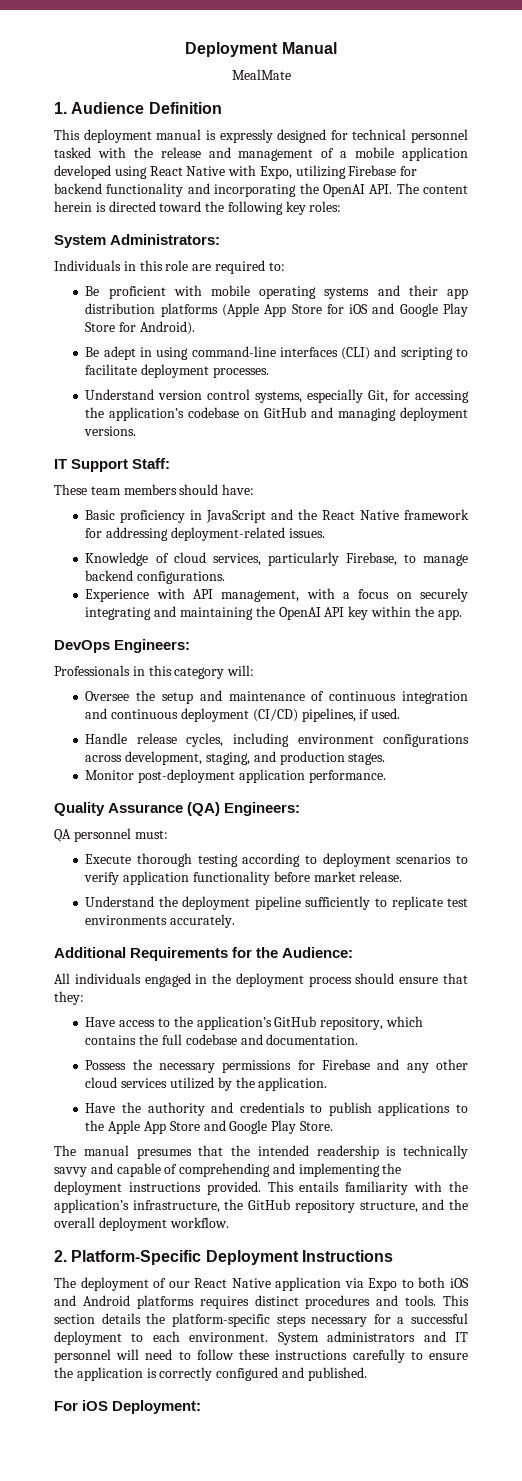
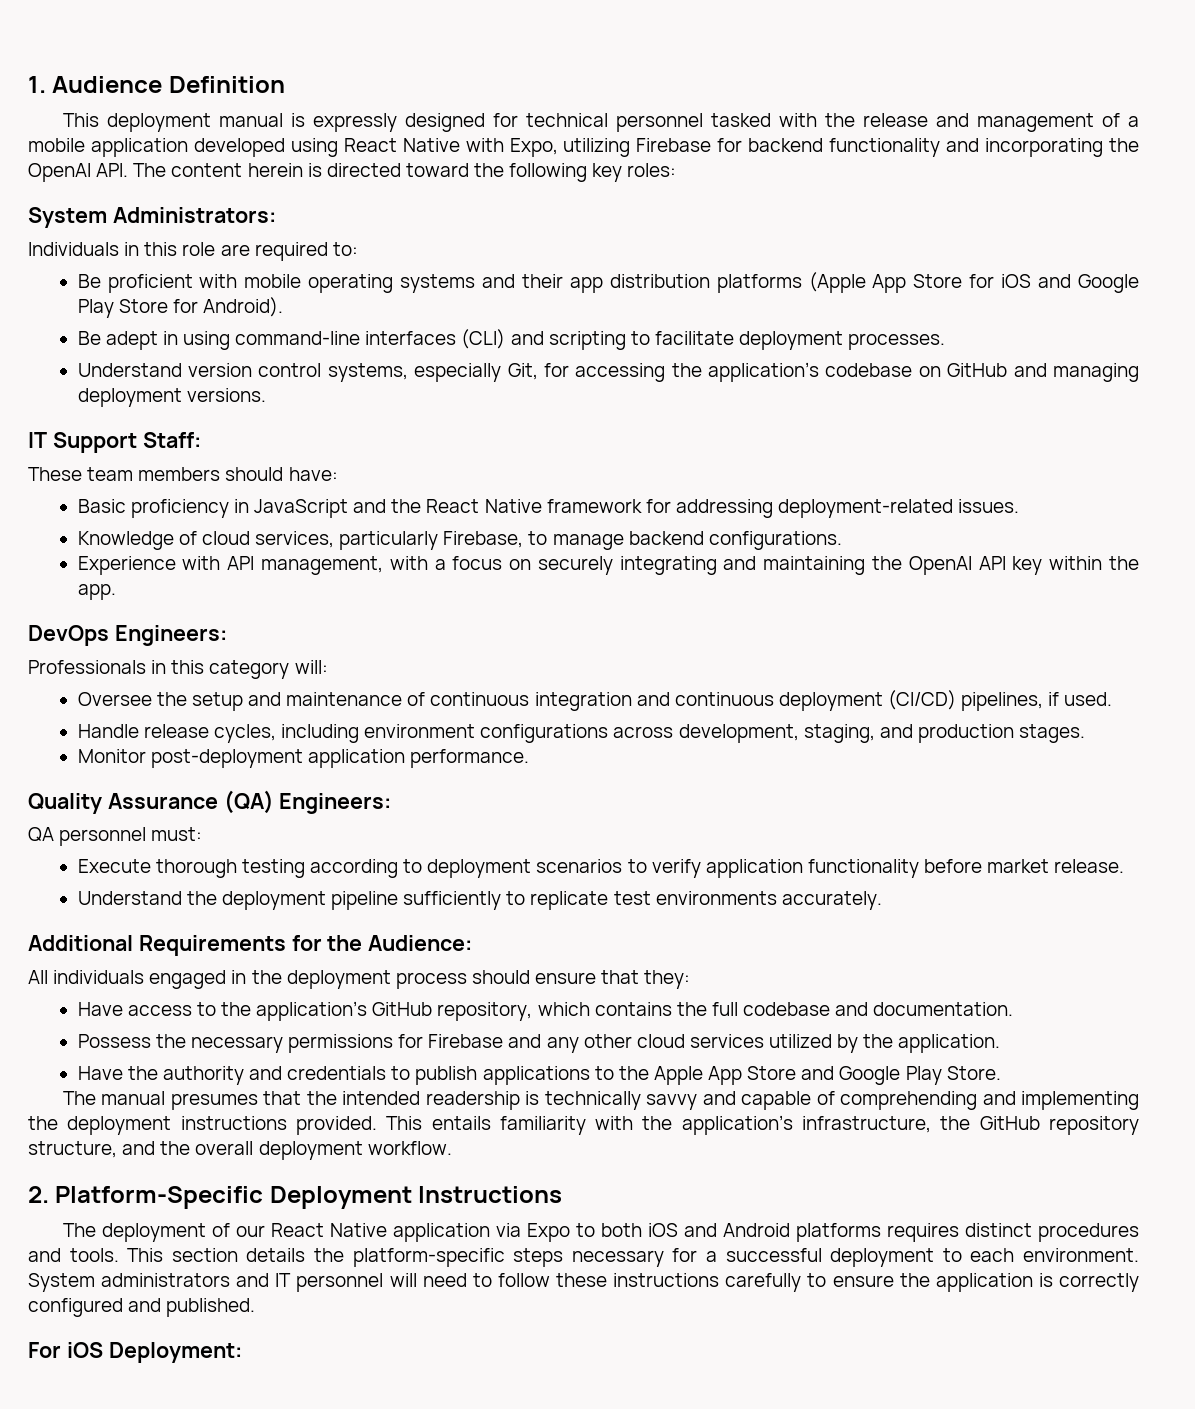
[185,42,337,57] [231,69,291,80] Deployment Manual // MealMate // -> (28, 84) none

